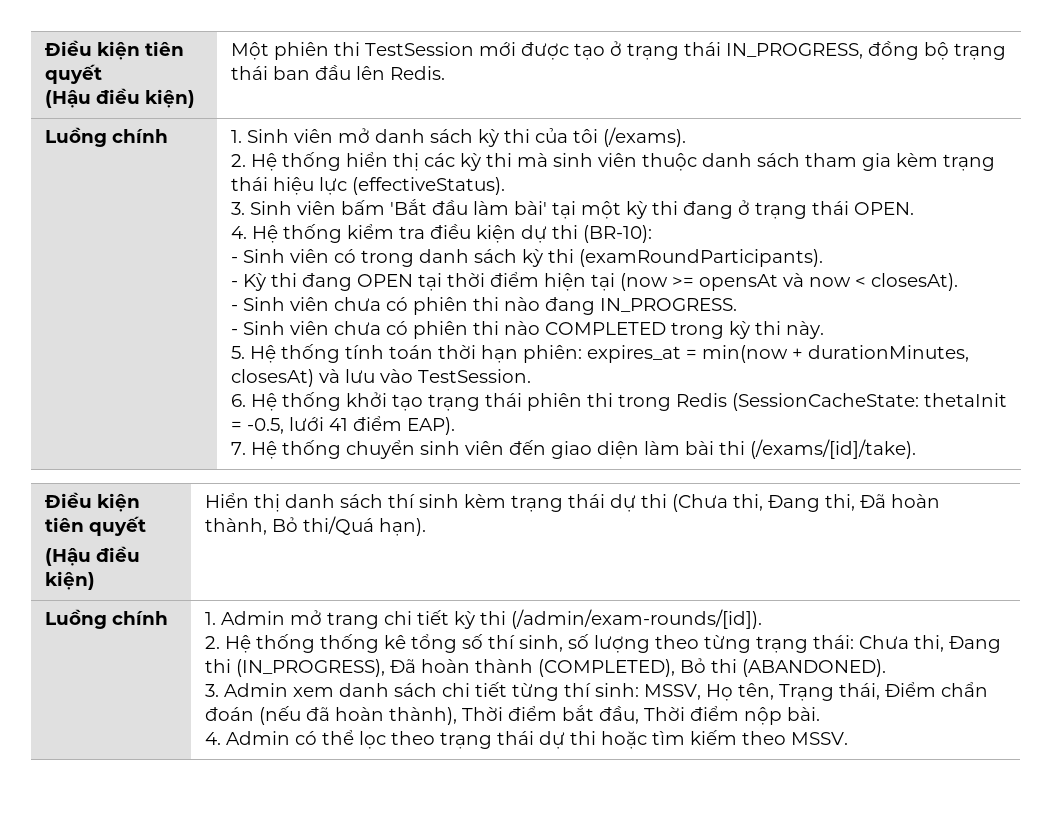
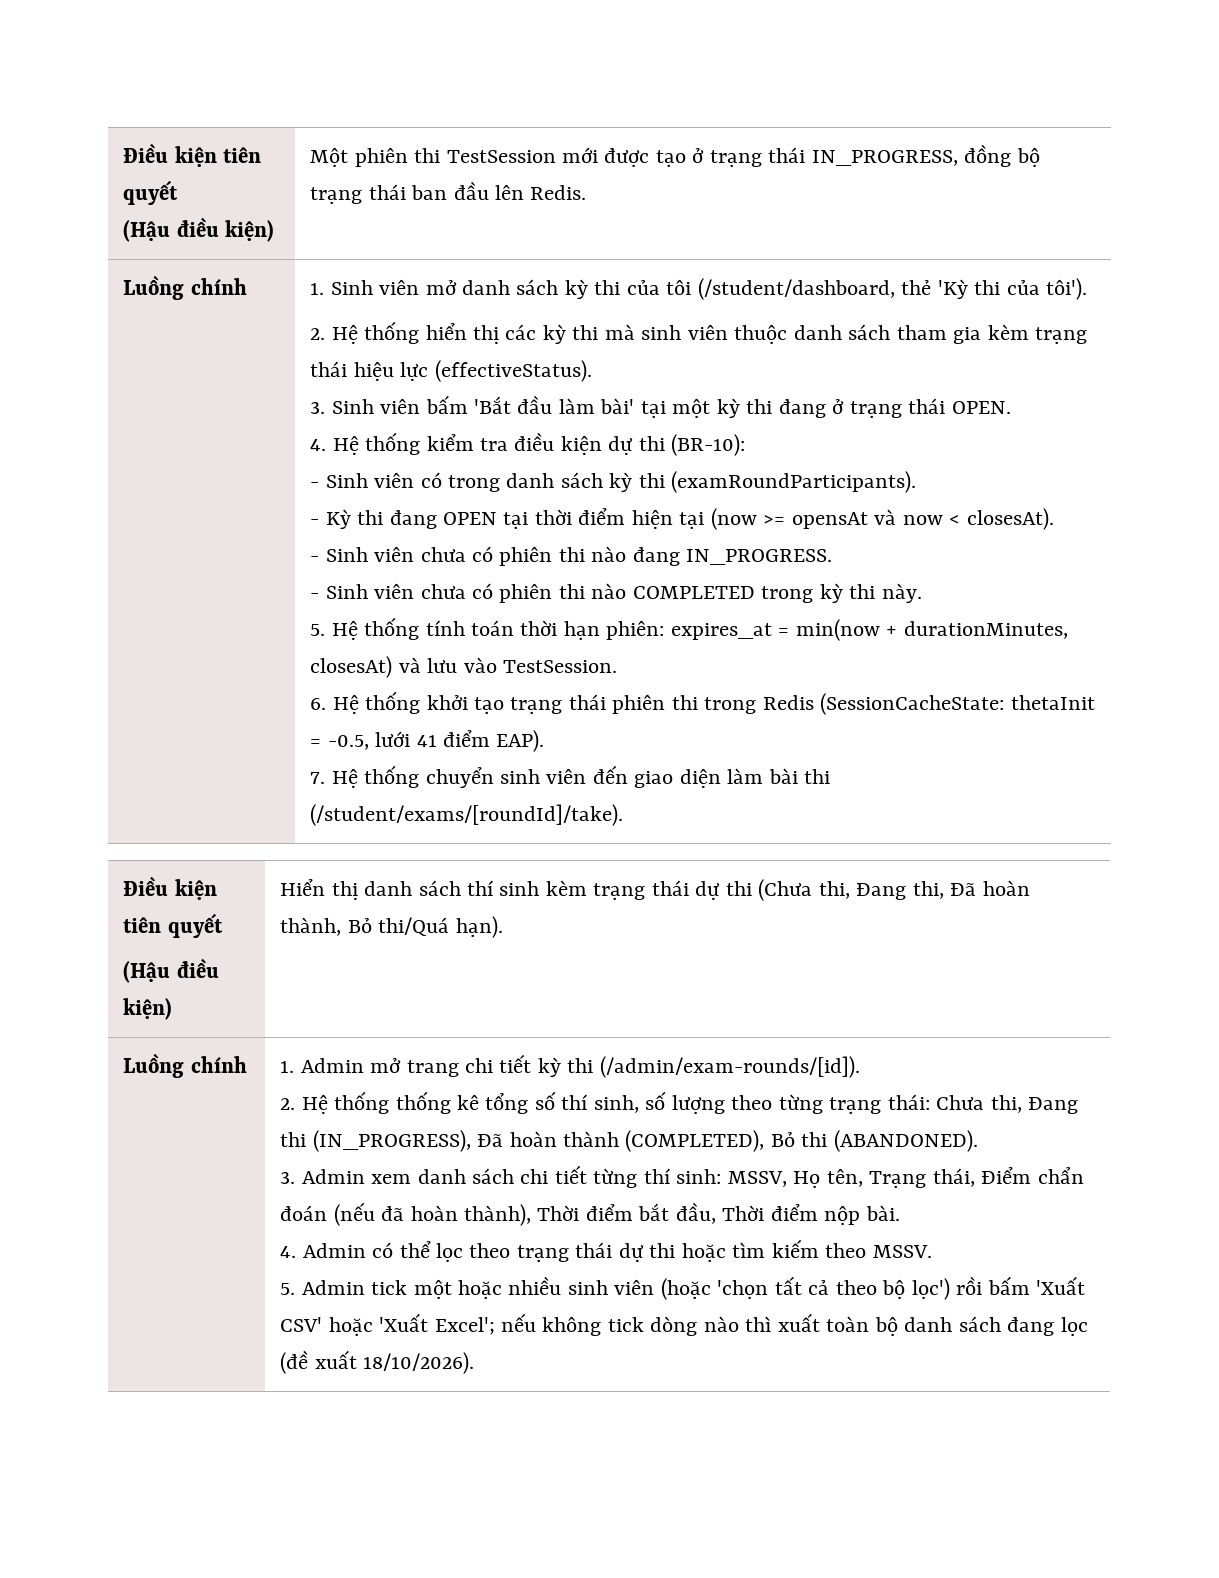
[602,127,686,147] (/exams). -> [697,278,1088,300] (/student/dashboard, thẻ 'Kỳ thi của tôi').
[749,439,916,459] (/exams/[id]/take). -> [310,804,624,826] (/student/exams/[roundId]/take).
(848, 738) none -> [280,1276,1086,1300] [280,1313,1088,1336] [280,1350,475,1374] // 5. Admin tick một hoặc nhiều sinh viên (hoặc 'chọn tất cả theo bộ lọc') rồi bấm 'Xuất CSV' hoặc 'Xuất Excel'; nếu không tick dòng nào thì xuất toàn bộ danh sách đang lọc (đề xuất 18/10/2026).

